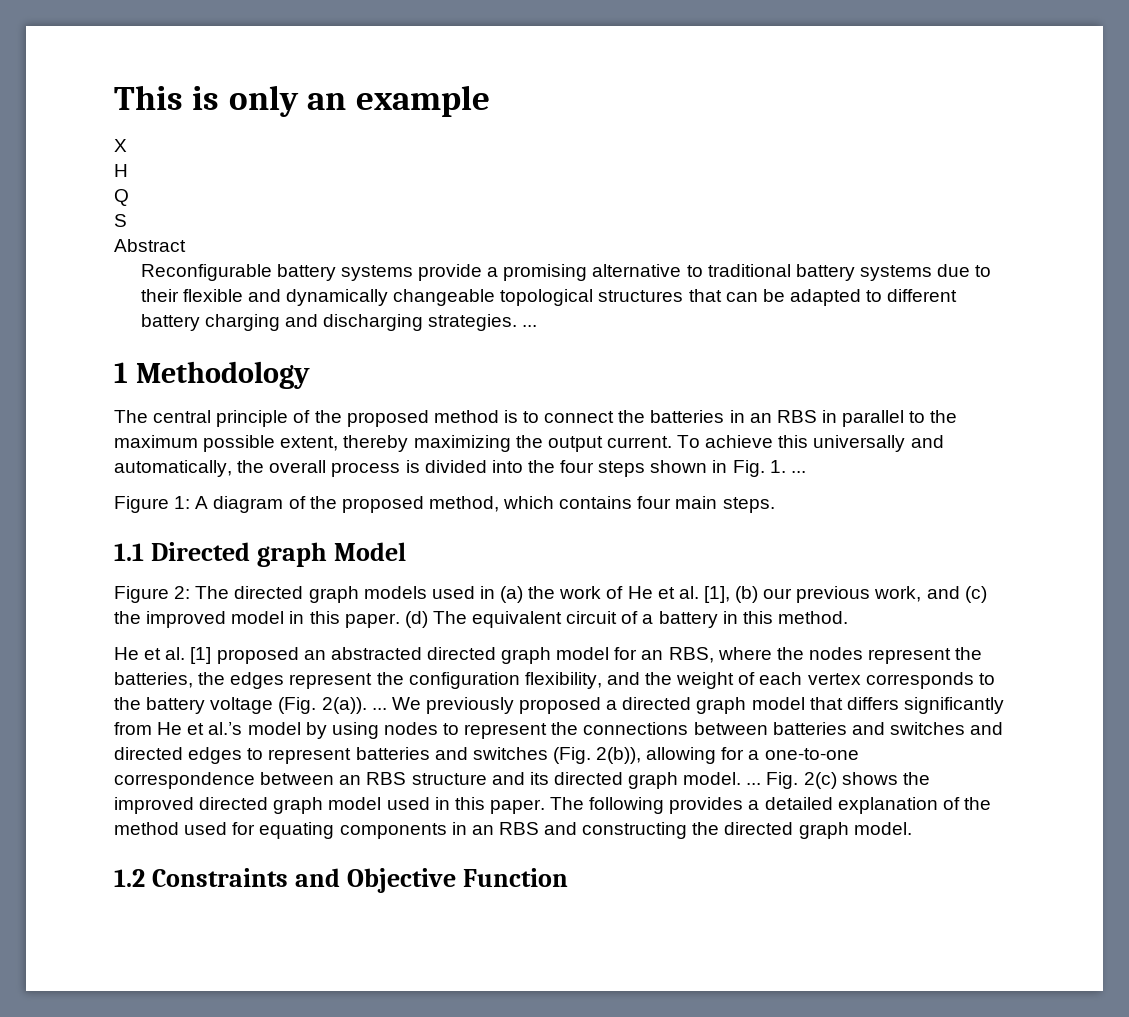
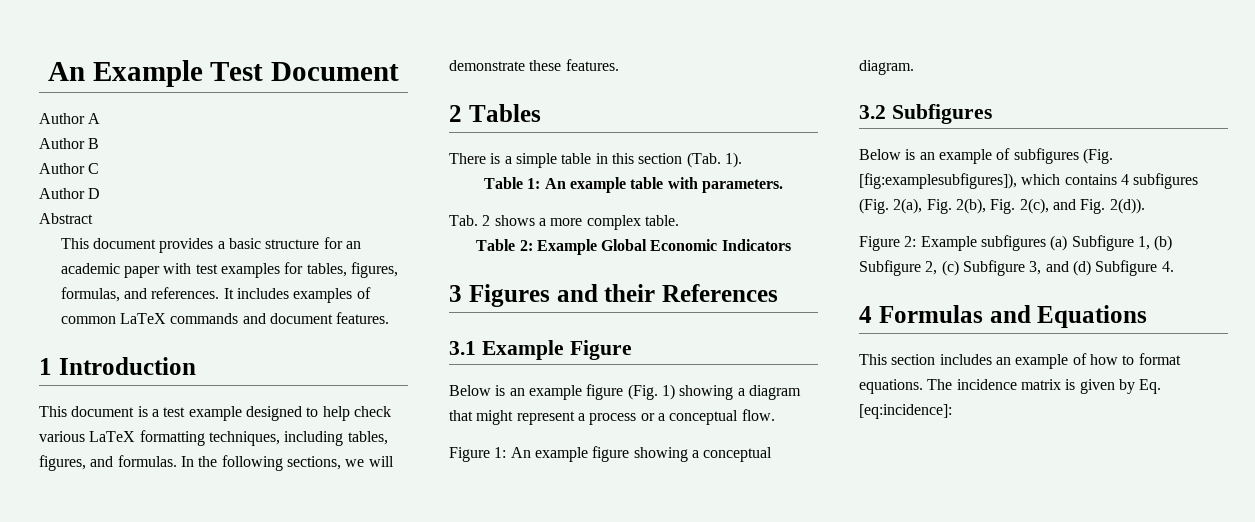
[114,85,490,117] [114,139,127,152] [114,164,128,177] [114,189,129,206] [114,214,127,227] [114,239,186,252] [140,264,992,281] [140,289,958,306] [140,314,538,331] [114,361,311,389] [114,410,958,427] [114,435,944,452] [114,460,806,477] [114,496,775,513] [114,542,407,567] [114,586,987,603] [114,611,848,628] [114,647,983,664] [114,672,995,689] [114,697,1004,714] [114,722,1004,739] [114,747,859,764] [114,772,930,789] [114,797,991,814] [114,822,912,839] [114,868,569,893] This is only an example // X // H // Q // S // Abstract // Reconfigurable battery systems provide a promising alternative to traditional battery systems due to their flexible and dynamically changeable topological structures that can be adapted to different battery charging and discharging strategies. ... // 1 Methodology // The central principle of the proposed method is to connect the batteries in an RBS in parallel to the maximum possible extent, thereby maximizing the output current. To achieve this universally and automatically, the overall process is divided into the four steps shown in Fig. 1. ... // Figure 1: A diagram of the proposed method, which contains four main steps. // 1.1 Directed graph Model // Figure 2: The directed graph models used in (a) the work of He et al. [1], (b) our previous work, and (c) the improved model in this paper. (d) The equivalent circuit of a battery in this method. // He et al. [1] proposed an abstracted directed graph model for an RBS, where the nodes represent the batteries, the edges represent the configuration flexibility, and the weight of each vertex corresponds to the battery voltage (Fig. 2(a)). ... We previously proposed a directed graph model that differs significantly from He et al.’s model by using nodes to represent the connections between batteries and switches and directed edges to represent batteries and switches (Fig. 2(b)), allowing for a one-to-one correspondence between an RBS structure and its directed graph model. ... Fig. 2(c) shows the improved directed graph model used in this paper. The following provides a detailed explanation of the method used for equating components in an RBS and constructing the directed graph model. // 1.2 Constraints and Objective Function -> [47,60,400,87] [39,113,101,124] [39,138,100,149] [39,163,100,174] [39,188,101,199] [39,213,93,224] [60,237,361,253] [60,262,398,278] [60,287,371,303] [60,312,390,324] [39,357,196,375] [39,406,391,421] [39,430,388,446] [39,455,394,471] [449,59,619,71] [449,104,541,122] [449,152,742,168] [484,177,783,193] [449,215,679,230] [476,239,791,255] [449,284,778,307] [449,340,632,360] [449,384,801,400] [449,409,775,425] [449,446,773,462] [859,60,914,75] [859,104,992,124] [859,148,1113,164] [859,173,1199,189] [859,198,1145,214] [859,235,1173,251] [859,260,1174,276] [859,305,1148,328] [859,353,1181,369] [859,379,1162,394] [859,404,952,419] An Example Test Document // Author A // Author B // Author C // Author D // Abstract // This document provides a basic structure for an academic paper with test examples for tables, figures, formulas, and references. It includes examples of common LaTeX commands and document features. // 1 Introduction // This document is a test example designed to help check various LaTeX formatting techniques, including tables, figures, and formulas. In the following sections, we will demonstrate these features. // 2 Tables // There is a simple table in this section (Tab. 1). // Table 1: An example table with parameters. // Tab. 2 shows a more complex table. // Table 2: Example Global Economic Indicators // 3 Figures and their References // 3.1 Example Figure // Below is an example figure (Fig. 1) showing a diagram that might represent a process or a conceptual flow. // Figure 1: An example figure showing a conceptual diagram. // 3.2 Subfigures // Below is an example of subfigures (Fig. [fig:examplesubfigures]), which contains 4 subfigures (Fig. 2(a), Fig. 2(b), Fig. 2(c), and Fig. 2(d)). // Figure 2: Example subfigures (a) Subfigure 1, (b) Subfigure 2, (c) Subfigure 3, and (d) Subfigure 4. // 4 Formulas and Equations // This section includes an example of how to format equations. The incidence matrix is given by Eq. [eq:incidence]:

